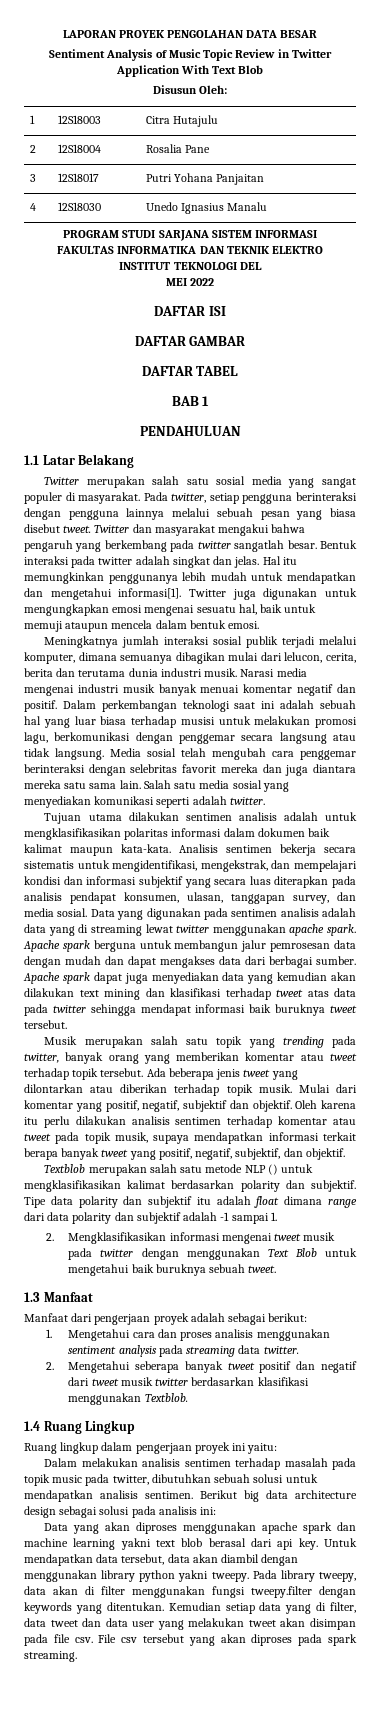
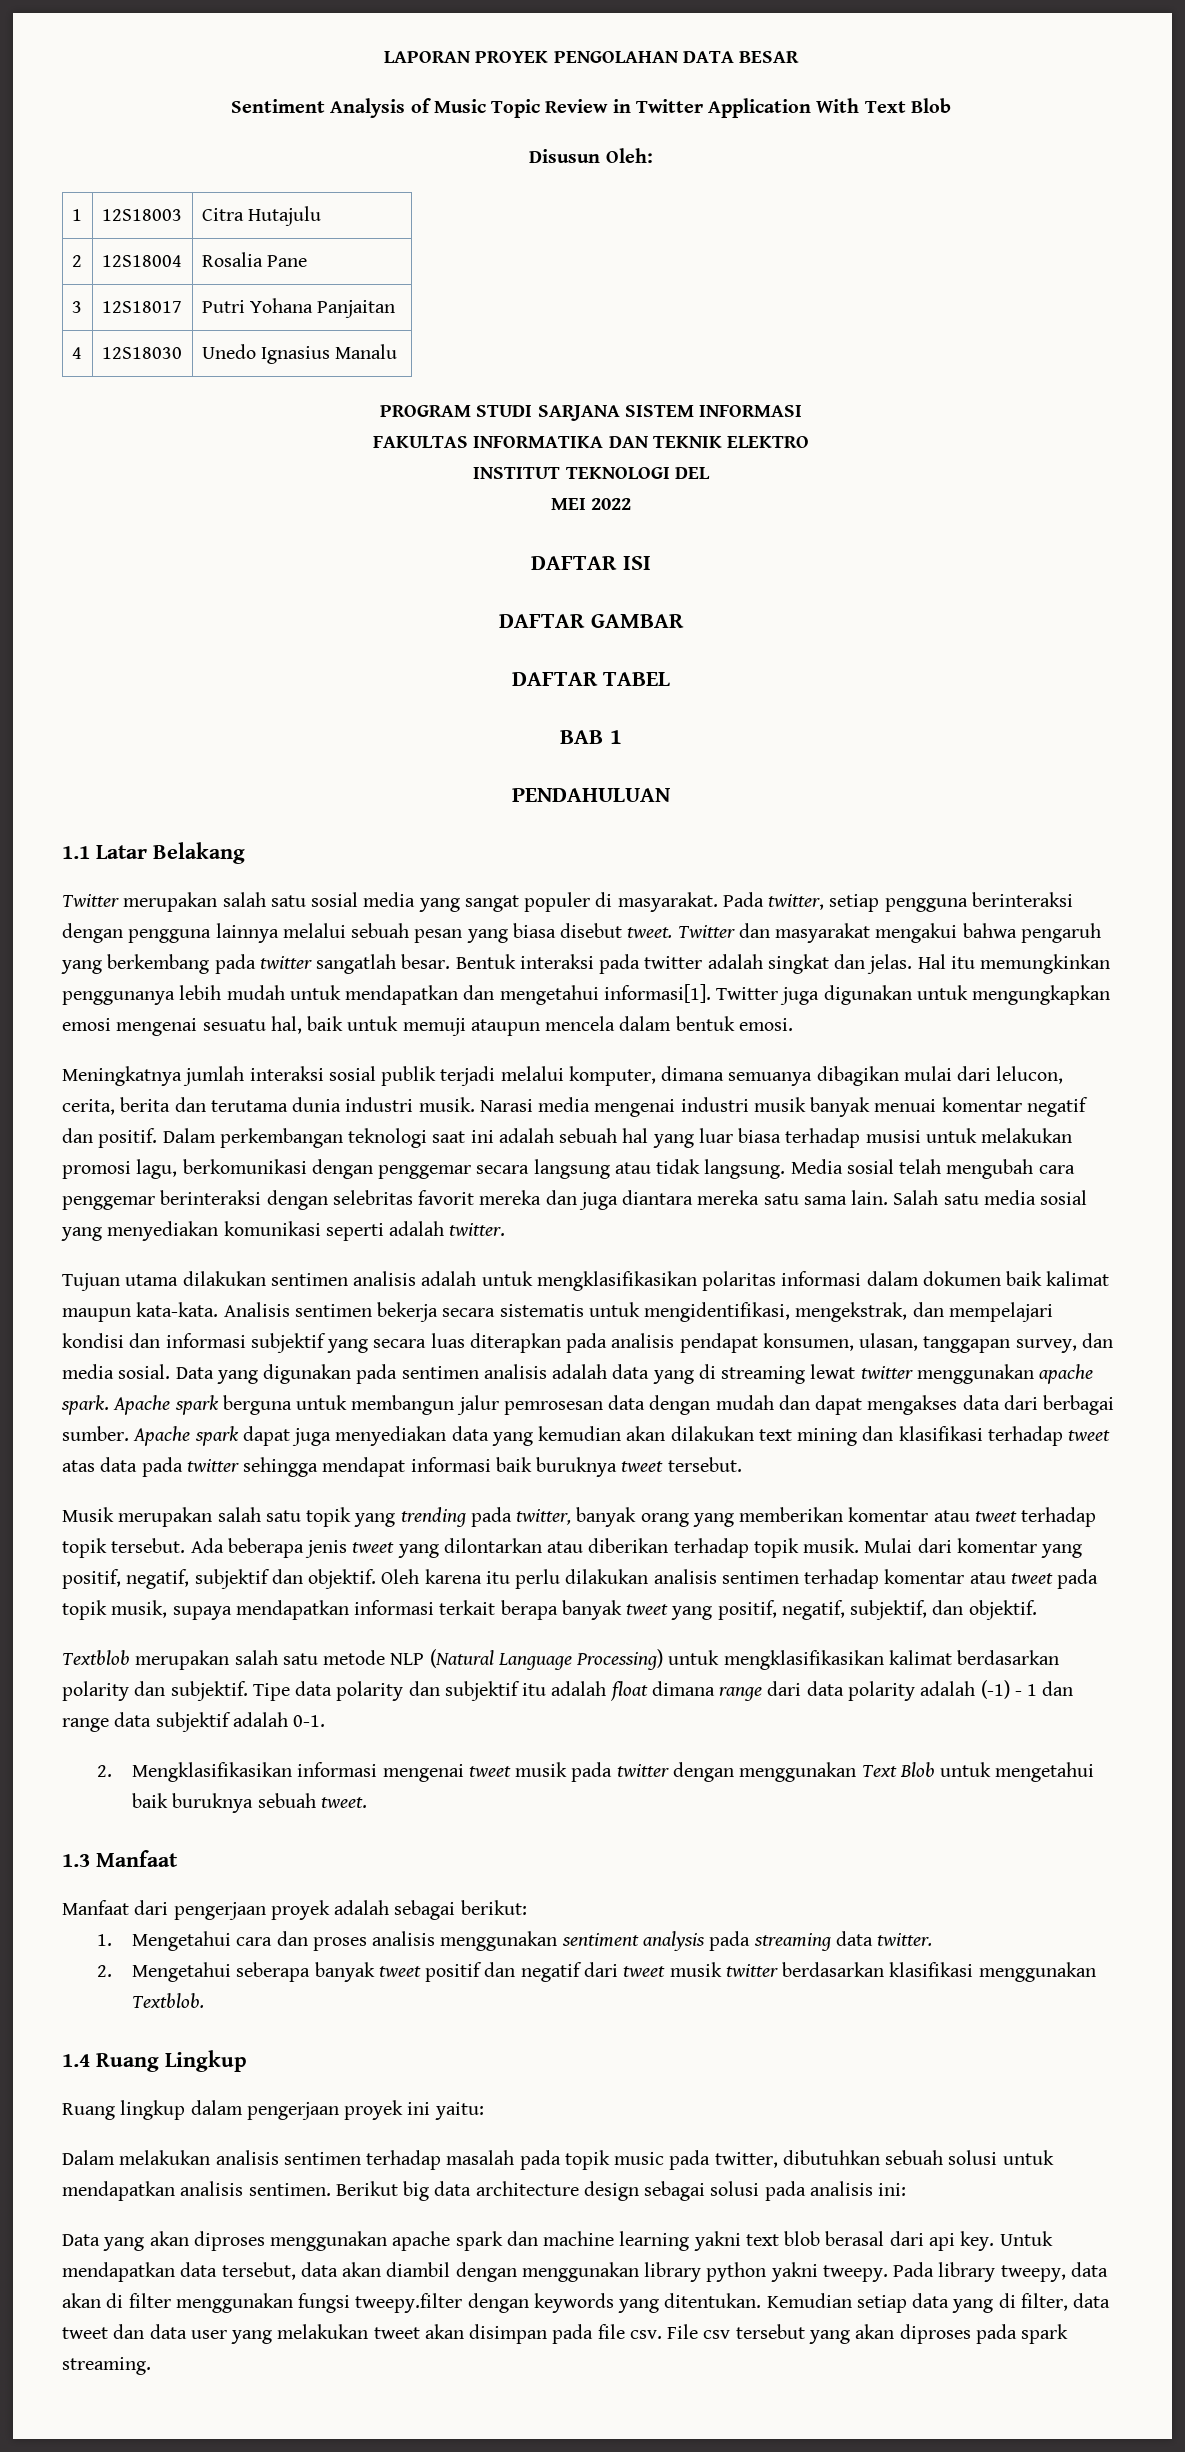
[267,1164,278,1175] () -> [429,1649,664,1670] (Natural Language Processing)
[114,1212,277,1224] dan subjektif adalah -1 sampai 1. -> [920,1680,1074,1699] [62,1712,326,1732] adalah (-1) - 1 dan range data subjektif adalah 0-1.

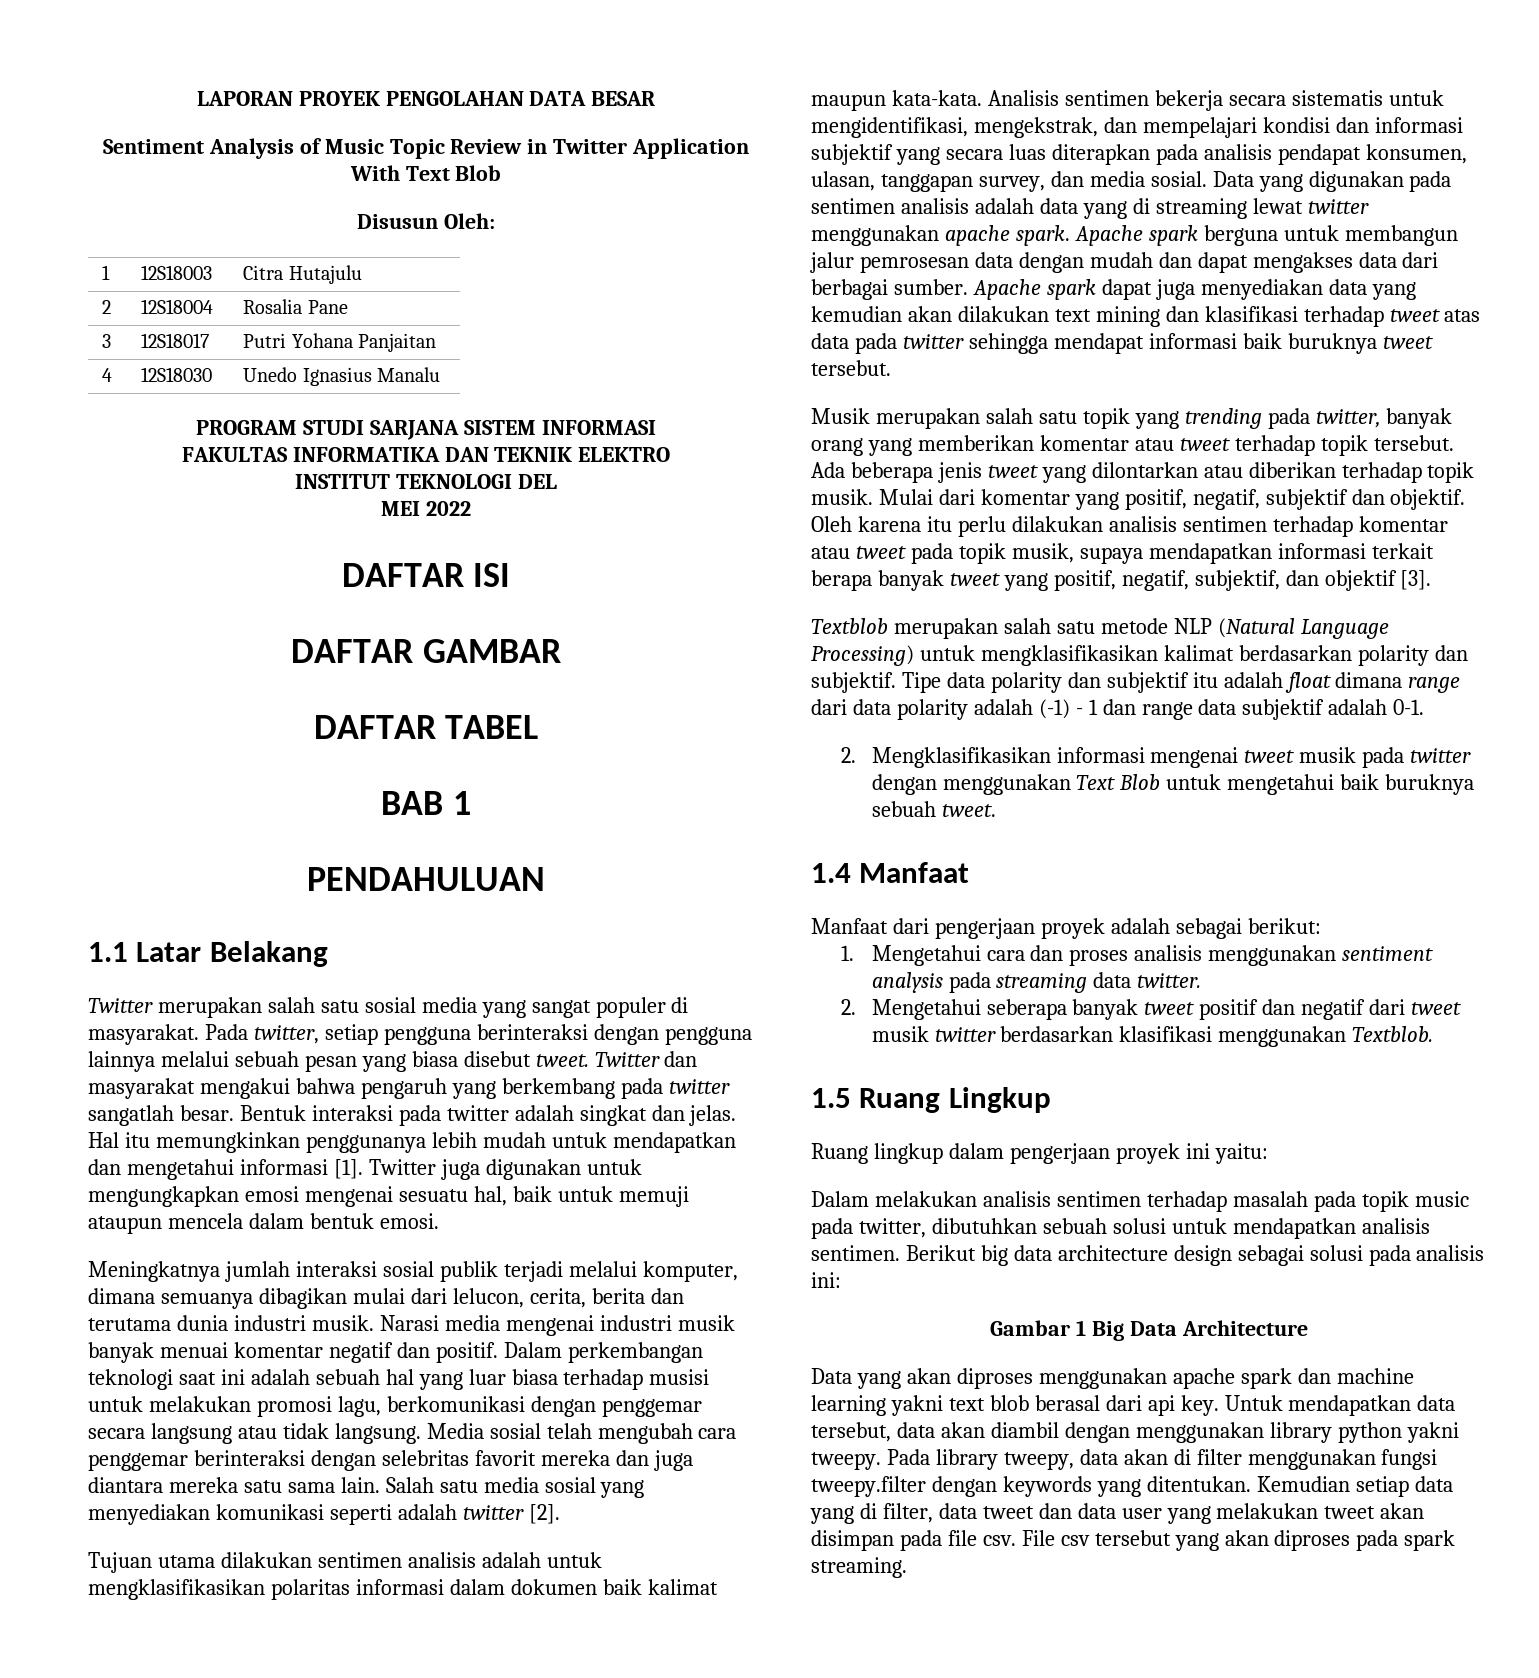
[603,984,711,1003] informasi[1]. -> [239,1159,363,1179] informasi [1].
[449,1223,506,1236] twitter. -> [462,1504,560,1524] twitter [2].
[968,1600,1037,1620] objektif. -> [1324,570,1432,591] objektif [3].
[62,1854,90,1867] 1.3 -> [811,863,851,883] 1.4
[62,2054,90,2067] 1.4 -> [811,1088,851,1108] 1.5
(907, 2189) none -> [990,1320,1308,1341] // Gambar 1 Big Data Architecture

